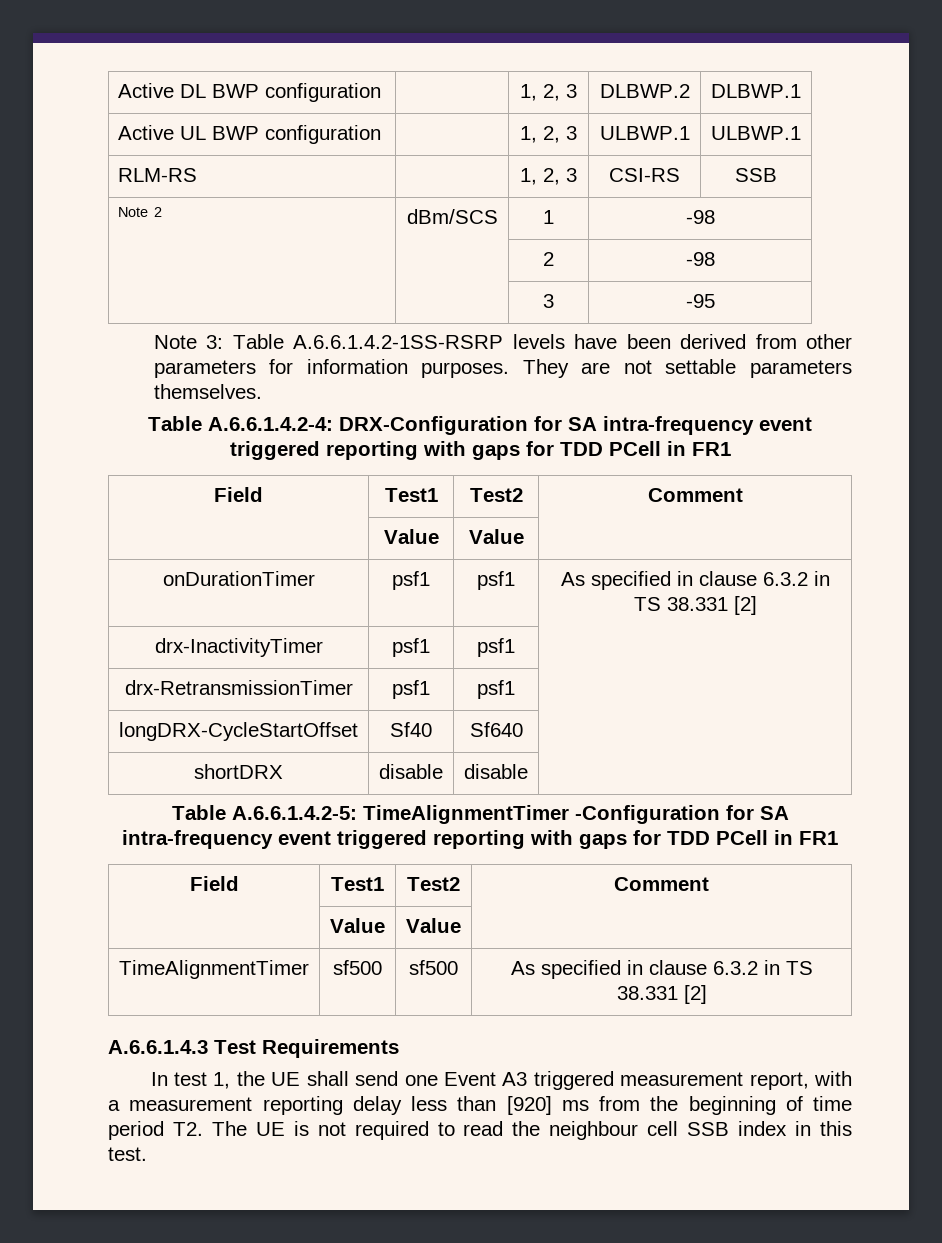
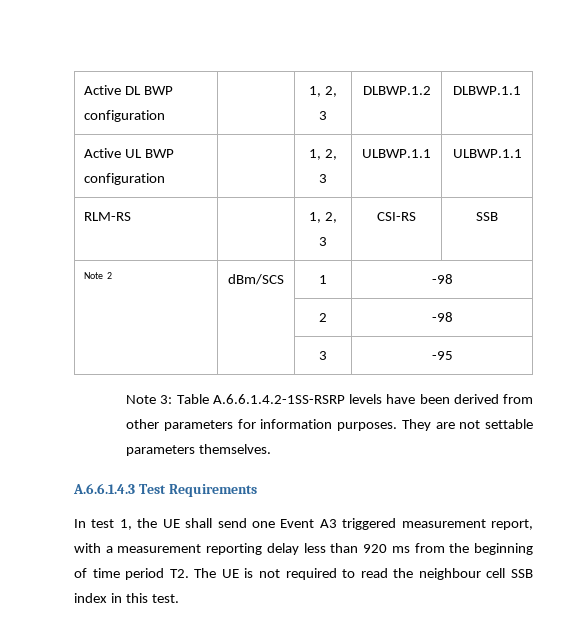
[599,84,690,98] [711,84,801,98] DLBWP.2 | DLBWP.1 -> [362,86,431,95] [453,86,521,95] DLBWP.1.2 | DLBWP.1.1
[599,126,690,140] [711,126,801,140] ULBWP.1 | ULBWP.1 -> [362,149,431,158] [452,149,522,158] ULBWP.1.1 | ULBWP.1.1
[148,416,812,435] [229,441,731,460] [214,487,263,502] [384,488,438,502] [469,488,523,502] [647,488,743,502] [383,529,439,544] [468,529,524,544] [162,571,315,586] [392,571,430,590] [477,571,515,590] [560,571,830,590] [633,596,757,615] [154,638,323,657] [392,638,430,657] [477,638,515,657] [124,680,353,695] [392,680,430,699] [477,680,515,699] [119,722,358,741] [390,722,432,737] [469,722,523,737] [194,764,283,779] [379,764,443,779] [464,764,528,779] [171,805,789,824] [122,830,838,849] [189,876,239,891] [331,877,384,891] [407,877,460,891] [614,877,709,891] [330,918,385,933] [406,918,461,933] [119,960,309,979] [333,960,382,975] [409,960,458,975] [510,960,813,979] [616,985,707,1004] // Table A.6.6.1.4.2-4: DRX-Configuration for SA intra-frequency event triggered reporting with gaps for TDD PCell in FR1 // Field | Test1 | Test2 | Comment // | Value | Value | // onDurationTimer | psf1 | psf1 | As specified in clause 6.3.2 in TS 38.331 [2] // drx-InactivityTimer | psf1 | psf1 | // drx-RetransmissionTimer | psf1 | psf1 | // longDRX-CycleStartOffset | Sf40 | Sf640 | // shortDRX | disable | disable | // Table A.6.6.1.4.2-5: TimeAlignmentTimer -Configuration for SA intra-frequency event triggered reporting with gaps for TDD PCell in FR1 // Field | Test1 | Test2 | Comment // | Value | Value | // TimeAlignmentTimer | sf500 | sf500 | As specified in clause 6.3.2 in TS 38.331 [2] -> (272, 449) none
[506,1096,552,1115] [920] -> [363,544,388,553] 920

